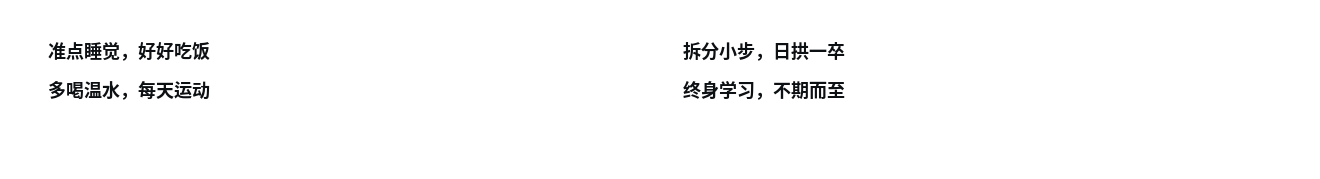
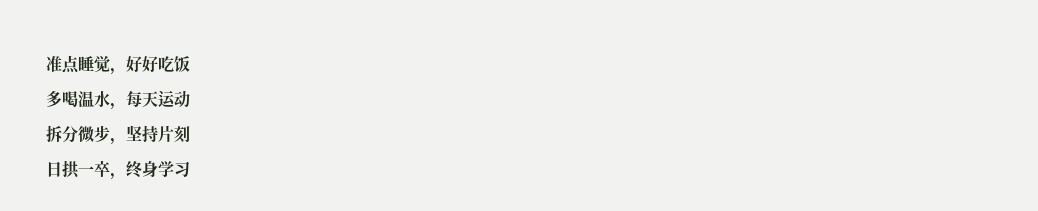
[719,42,773,61] 小步， -> [78,125,190,145] 微步，坚持片刻 //
(845, 51) // -> [110,173,126,180] ，
[755,81,845,100] ，不期而至 -> (190, 169) none

